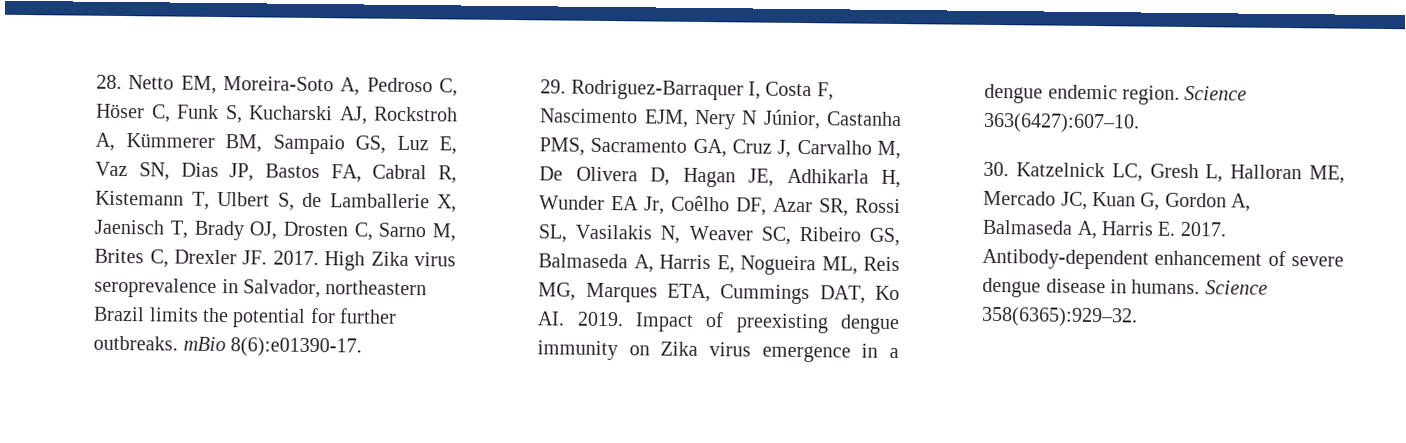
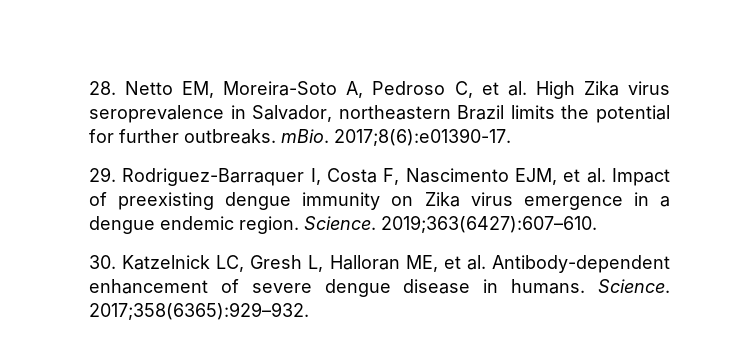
[96,103,458,125] [95,132,457,155] [95,161,457,184] [95,190,457,213] [94,219,456,242] [94,248,319,268] Höser C, Funk S, Kucharski AJ, Rockstroh A, Kümmerer BM, Sampaio GS, Luz E, Vaz SN, Dias JP, Bastos FA, Cabral R, Kistemann T, Ulbert S, de Lamballerie X, Jaenisch T, Brady OJ, Drosten C, Sarno M, Brites C, Drexler JF. 2017. -> [481,81,527,96] et al.
[182,336,362,358] mBio 8(6):e01390-17. -> [280,128,511,146] mBio. 2017;8(6):e01390-17.
[693,109,902,130] [539,137,902,160] [539,166,901,189] [539,195,901,217] [538,224,900,247] [538,253,900,276] [538,282,900,305] [537,311,624,327] Nery N Júnior, Castanha PMS, Sacramento GA, Cruz J, Carvalho M, De Olivera D, Hagan JE, Adhikarla H, Wunder EA Jr, Coêlho DF, Azar SR, Rossi SL, Vasilakis N, Weaver SC, Ribeiro GS, Balmaseda A, Harris E, Nogueira ML, Reis MG, Marques ETA, Cummings DAT, Ko AI. 2019. -> [563,168,606,183] et al.
[1184,85,1248,101] [983,112,1141,134] Science 363(6427):607–10. -> [303,215,597,233] Science. 2019;363(6427):607–610.
[983,190,1252,212] [982,219,1227,240] Mercado JC, Kuan G, Gordon A, Balmaseda A, Harris E. 2017. -> [443,255,486,270] et al.
[1204,280,1268,295] [981,306,1139,328] Science 358(6365):929–32. -> [598,279,670,293] [88,302,309,320] Science. 2017;358(6365):929–932.

